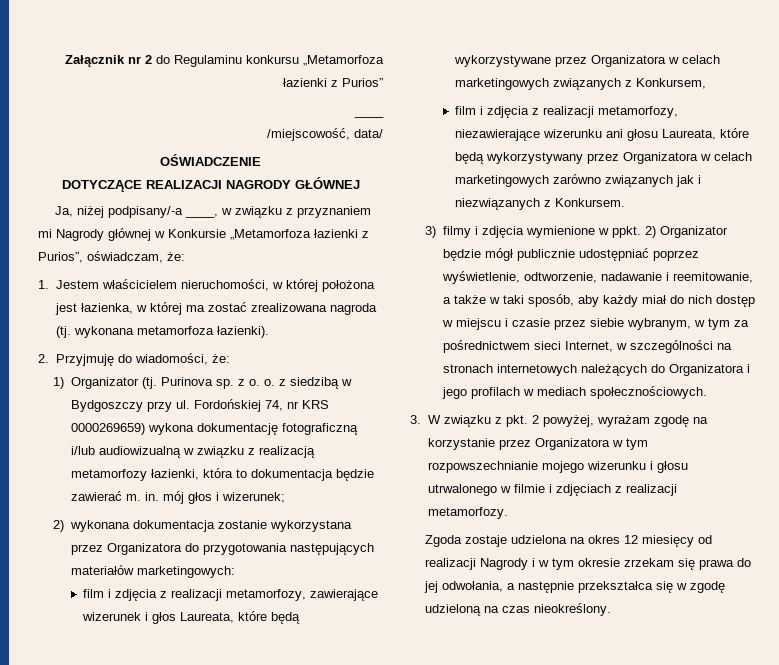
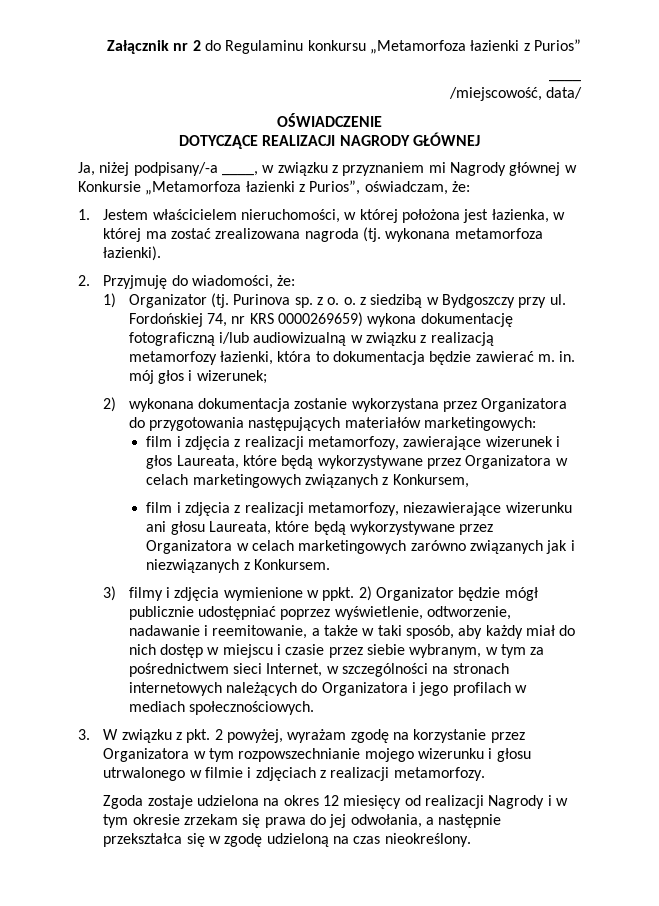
[486,152,584,164] wykorzystywany -> [349,521,455,535] wykorzystywane

